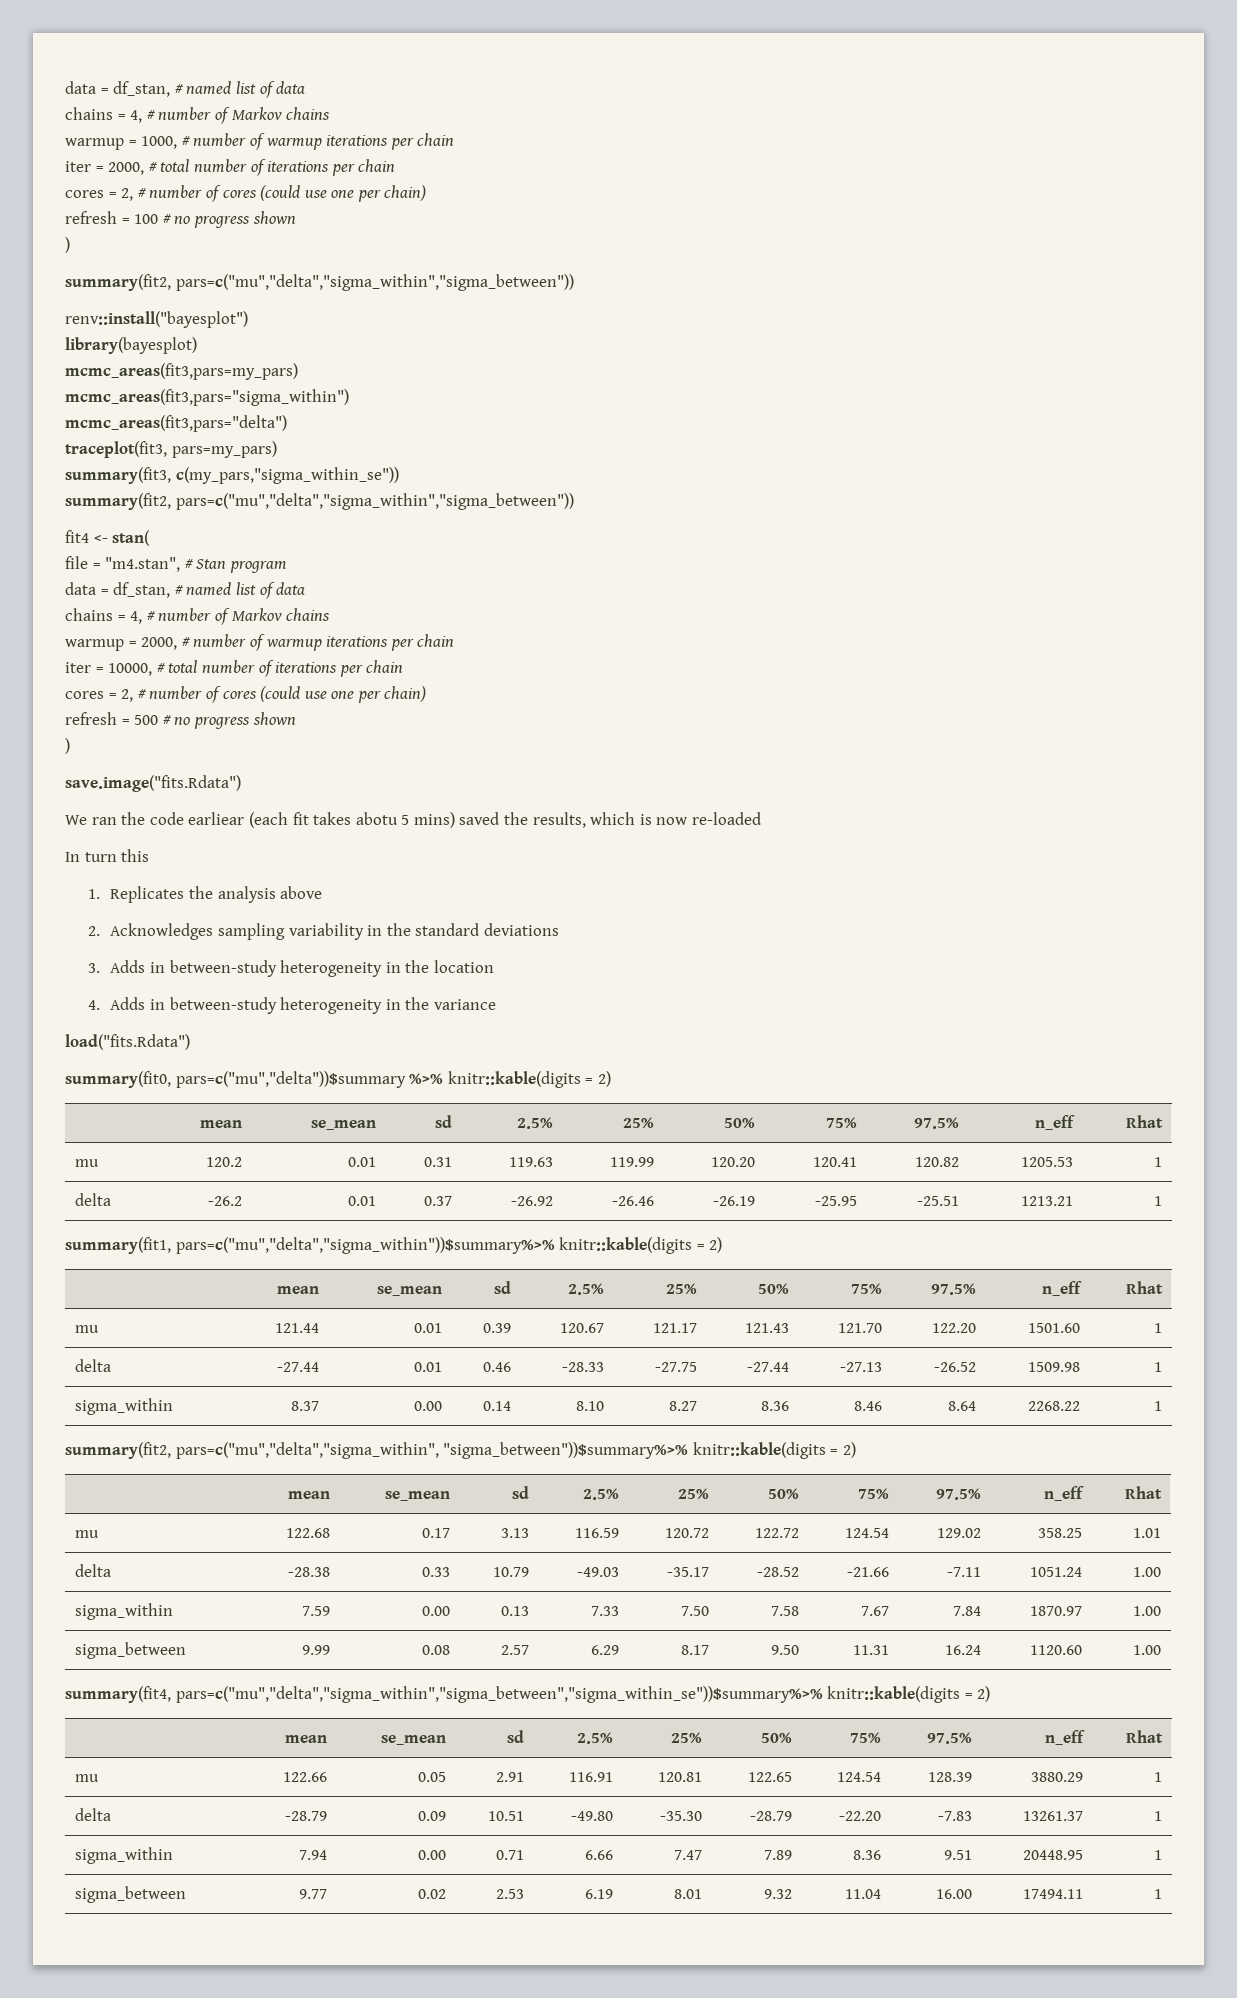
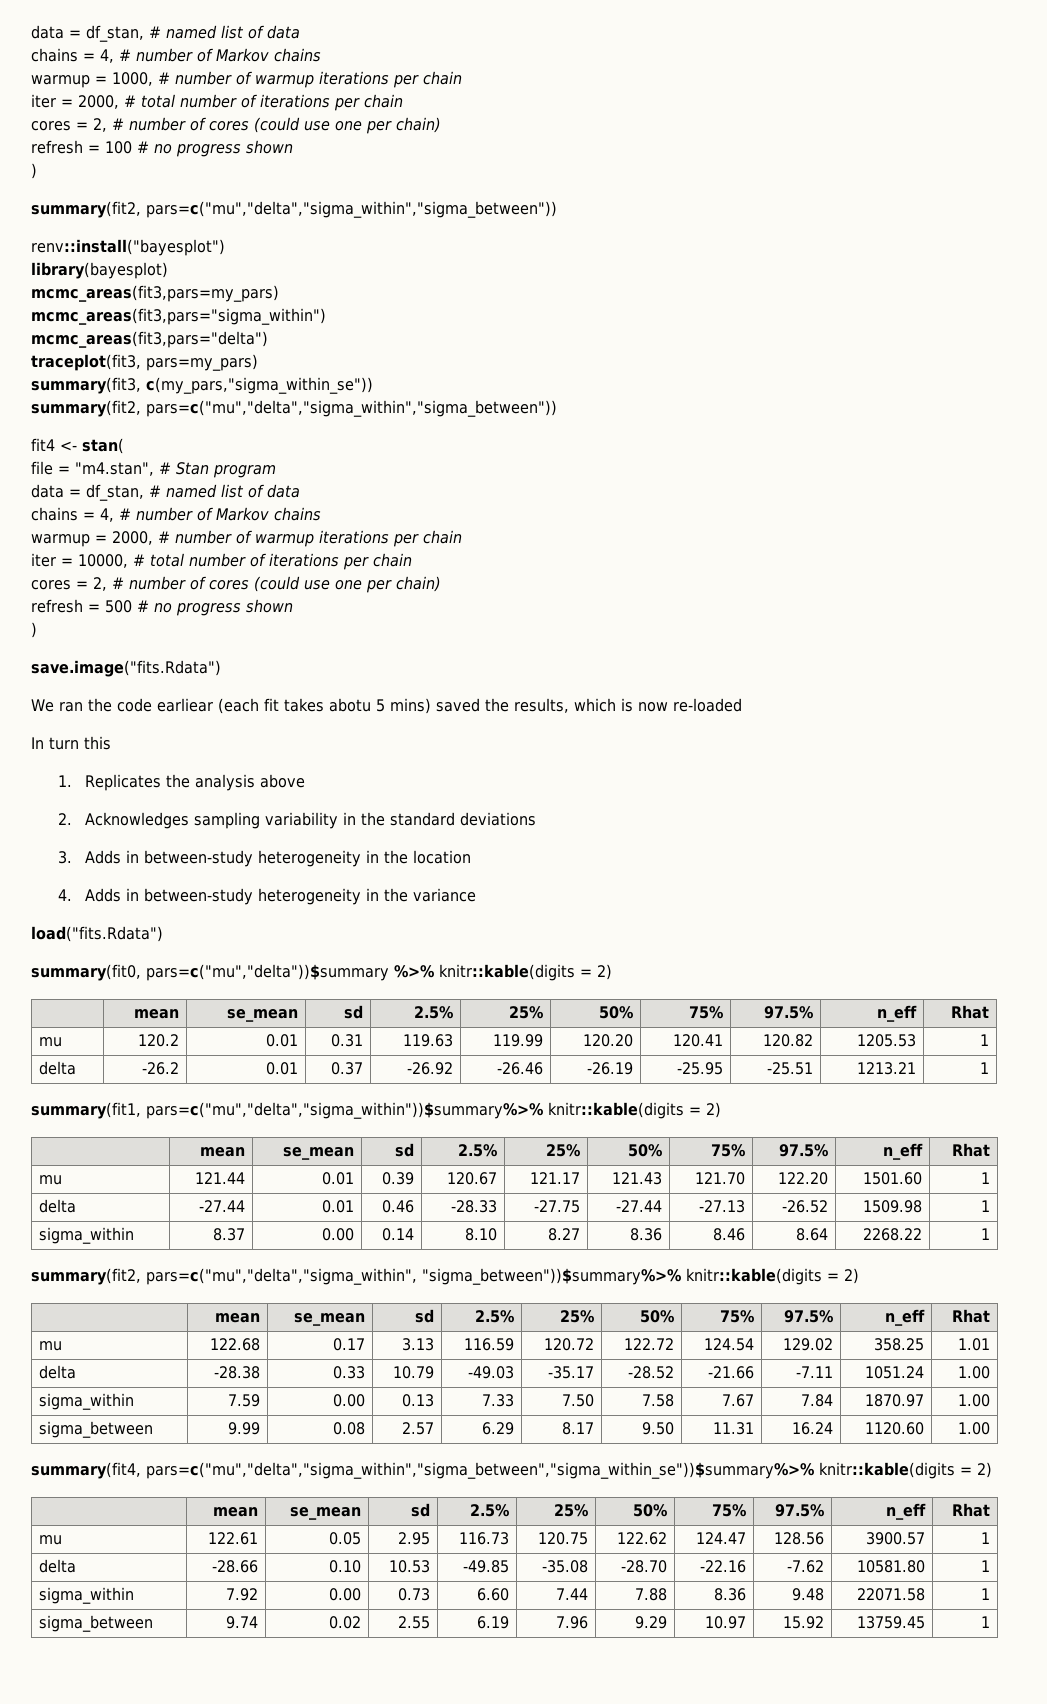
[283,1772,328,1782] 122.66 -> [208,1532,259,1545] 122.61
[496,1772,525,1782] [569,1772,614,1782] [658,1772,703,1782] [748,1772,793,1782] [837,1772,882,1782] [928,1772,973,1782] [1031,1772,1084,1782] [1154,1772,1163,1782] [74,1808,111,1821] [285,1811,328,1821] [418,1811,447,1821] [488,1811,525,1821] [571,1811,614,1821] [660,1811,703,1821] [750,1811,793,1821] [839,1811,882,1821] [938,1811,973,1821] [1023,1811,1084,1821] [1154,1811,1163,1821] [74,1847,173,1864] [299,1850,328,1860] [418,1850,447,1860] [496,1850,525,1860] [585,1850,614,1860] [674,1850,703,1860] [764,1850,793,1860] [853,1850,882,1860] [944,1850,973,1860] [1023,1850,1084,1860] 2.91 | 116.91 | 120.81 | 122.65 | 124.54 | 128.39 | 3880.29 | 1 // delta | -28.79 | 0.09 | 10.51 | -49.80 | -35.30 | -28.79 | -22.20 | -7.83 | 13261.37 | 1 // sigma_within | 7.94 | 0.00 | 0.71 | 6.66 | 7.47 | 7.89 | 8.36 | 9.51 | 20448.95 -> [398,1532,431,1545] [459,1532,510,1545] [538,1532,589,1545] [617,1532,668,1545] [696,1532,747,1544] [774,1532,825,1545] [866,1532,926,1545] [981,1532,991,1544] [38,1559,76,1573] [212,1560,259,1573] [329,1560,362,1573] [389,1560,431,1573] [463,1560,510,1573] [542,1560,589,1573] [621,1560,668,1573] [700,1560,747,1573] [787,1560,825,1573] [857,1560,926,1573] [981,1560,991,1572] [38,1587,134,1604] [226,1588,259,1601] [329,1588,362,1601] [398,1588,431,1601] [477,1588,510,1601] [556,1588,589,1600] [635,1588,668,1601] [714,1588,747,1601] [792,1588,825,1601] [857,1588,926,1601] 2.95 | 116.73 | 120.75 | 122.62 | 124.47 | 128.56 | 3900.57 | 1 // delta | -28.66 | 0.10 | 10.53 | -49.85 | -35.08 | -28.70 | -22.16 | -7.62 | 10581.80 | 1 // sigma_within | 7.92 | 0.00 | 0.73 | 6.60 | 7.44 | 7.88 | 8.36 | 9.48 | 22071.58
[299,1889,328,1899] 9.77 -> [226,1616,259,1629] 9.74
[496,1889,525,1899] 2.53 -> [398,1616,431,1629] 2.55
[674,1889,703,1899] [764,1889,793,1899] [845,1889,882,1899] [936,1889,973,1899] [1023,1889,1084,1899] 8.01 | 9.32 | 11.04 | 16.00 | 17494.11 -> [556,1616,589,1629] [635,1616,668,1629] [705,1616,747,1629] [783,1616,825,1629] [857,1616,926,1629] 7.96 | 9.29 | 10.97 | 15.92 | 13759.45

